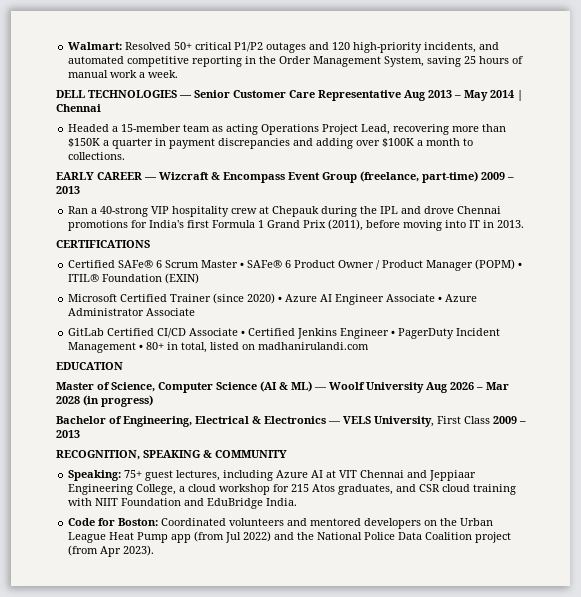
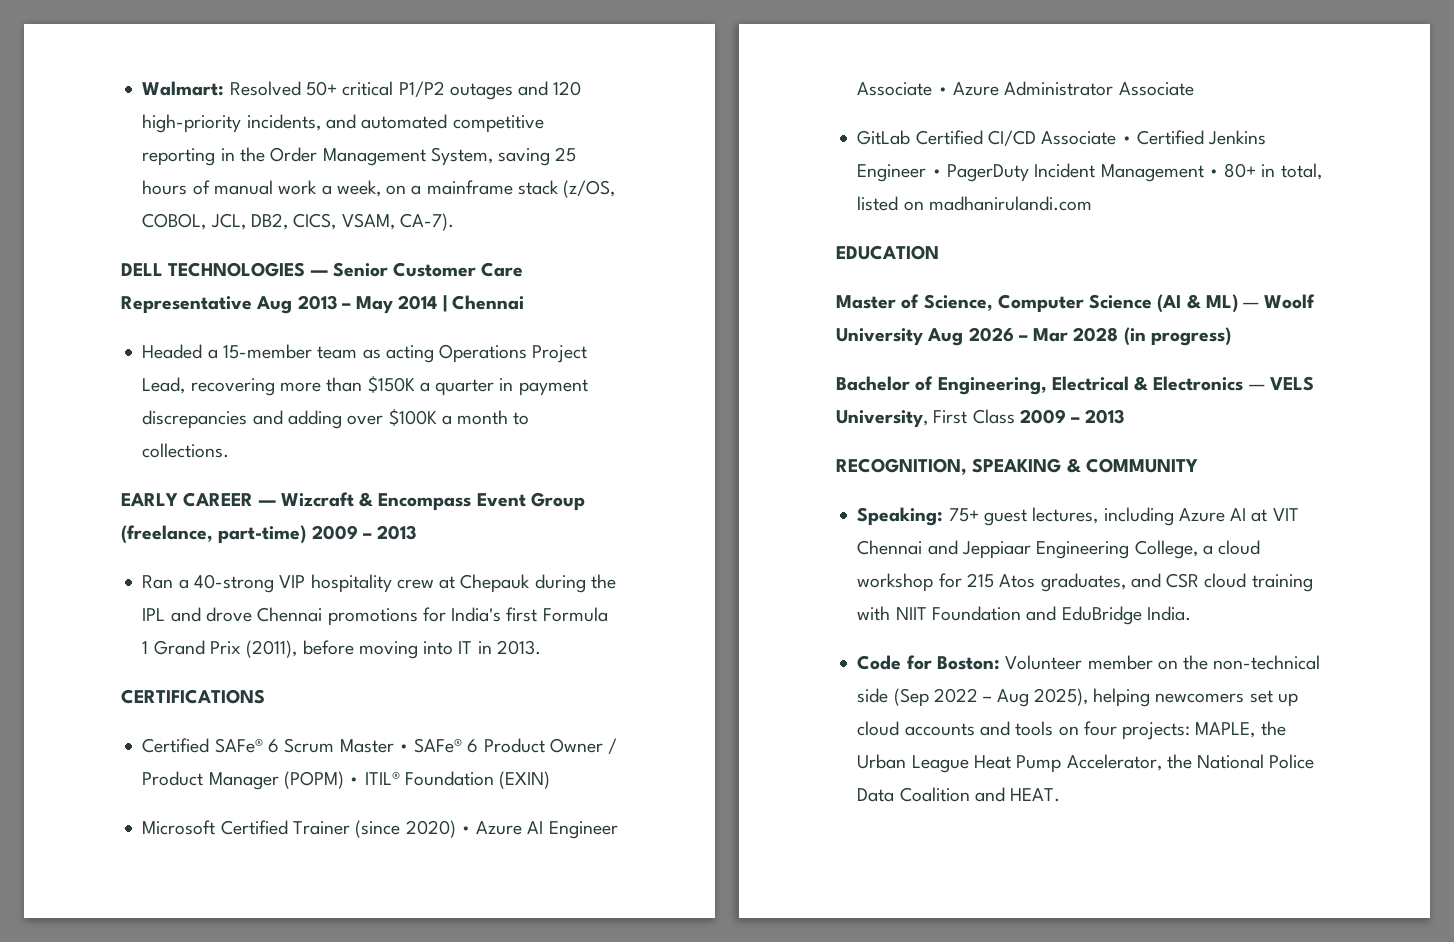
[148,70,179,78] week. -> [336,180,616,198] [142,213,454,231] week, on a mainframe stack (z/OS, COBOL, JCL, DB2, CICS, VSAM, CA-7).
[161,518,438,529] Coordinated volunteers and mentored developers on -> [1005,655,1321,670] [857,688,1298,707] [857,721,1256,740] Volunteer member on the non-technical side (Sep 2022 – Aug 2025), helping newcomers set up cloud accounts and tools on four projects: MAPLE,
[171,531,295,543] app (from Jul 2022) and -> [1066,754,1162,771] Accelerator,
[475,532,512,543] [68,545,155,557] project (from Apr 2023). -> [974,787,1061,802] and HEAT.

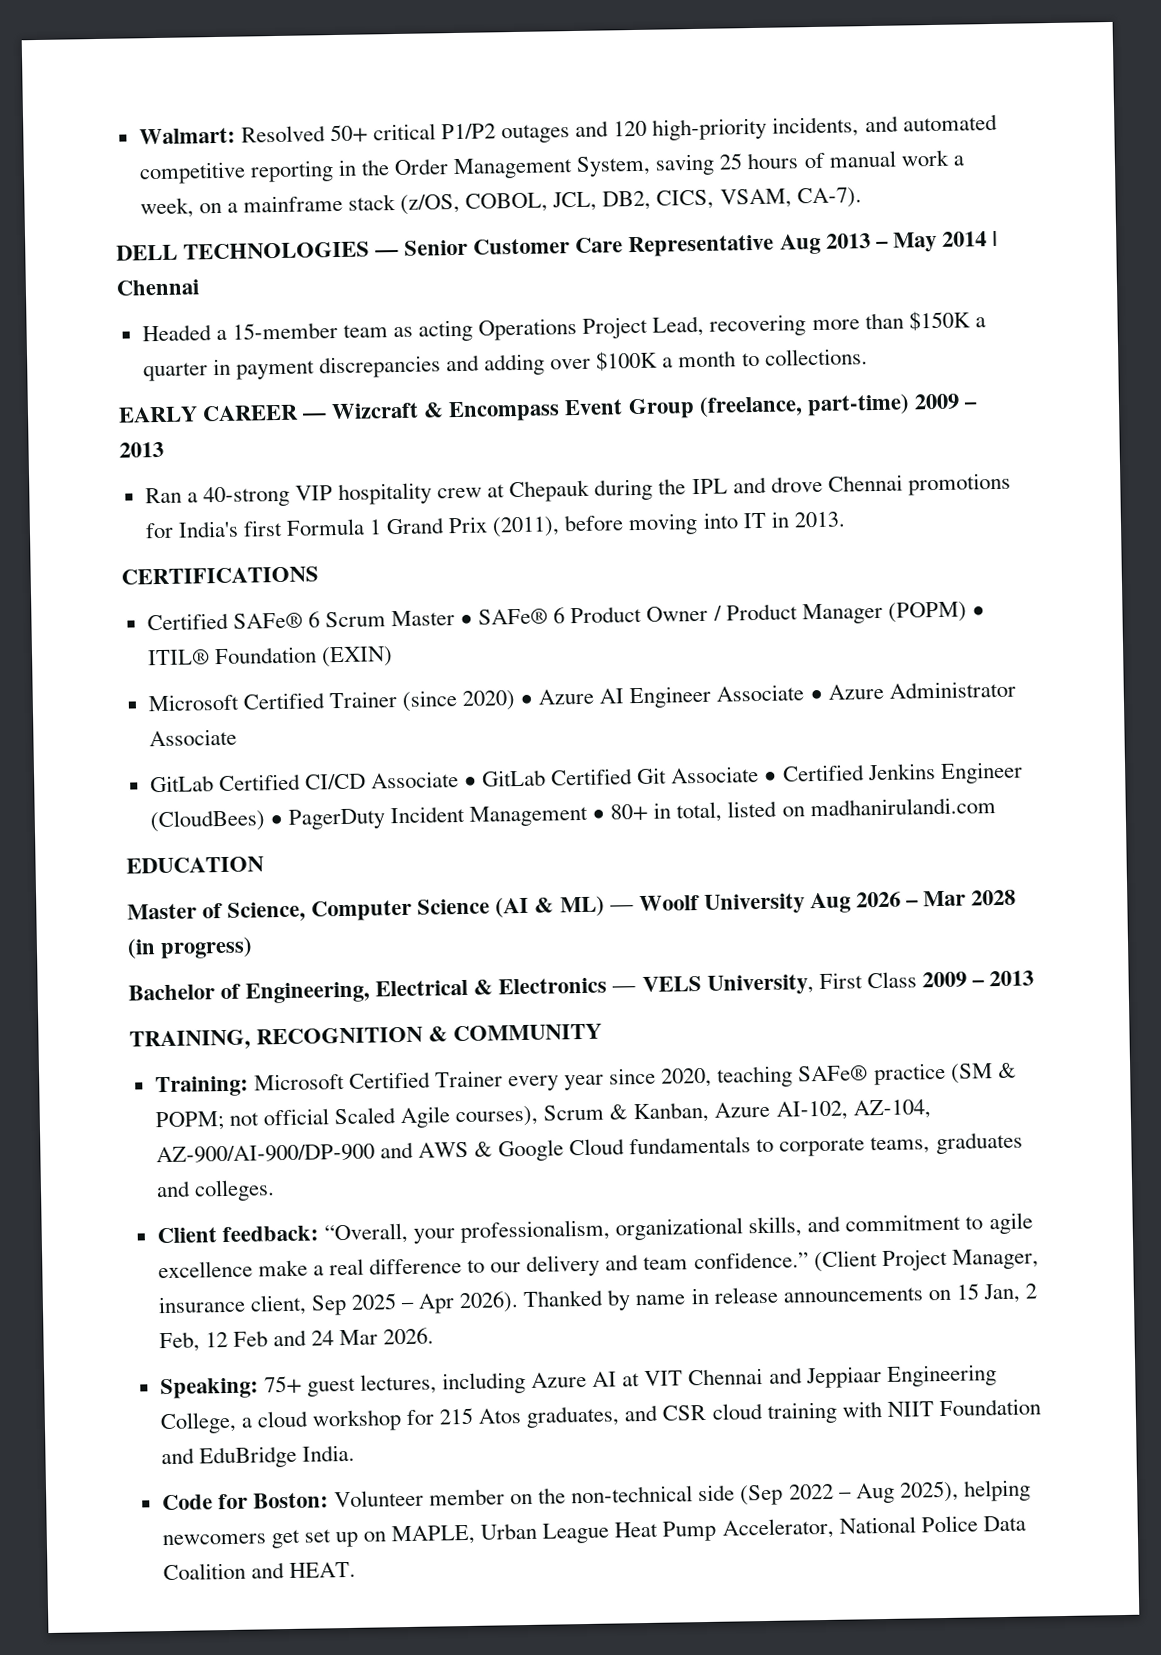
(1132, 140) none -> [482,766,778,787] GitLab Certified Git Associate •
(927, 173) none -> [149,809,266,833] (CloudBees)
[836,458,1062,475] RECOGNITION, SPEAKING -> [129,1026,424,1051] TRAINING, RECOGNITION
(1198, 465) none -> [154,1062,1017,1098] [154,1099,931,1132] [155,1131,1023,1164] [155,1179,275,1202] [156,1212,1033,1245] [157,1248,1039,1279] [157,1283,1037,1316] [158,1327,435,1353] // Training: Microsoft Certified Trainer every year since 2020, teaching SAFe® practice (SM & POPM; not official Scaled Agile courses), Scrum & Kanban, Azure AI-102, AZ-104, AZ-900/AI-900/DP-900 and AWS & Google Cloud fundamentals to corporate teams, graduates and colleges. // Client feedback: “Overall, your professionalism, organizational skills, and commitment to agile excellence make a real difference to our delivery and team confidence.” (Client Project Manager, insurance client, Sep 2025 – Apr 2026). Thanked by name in release announcements on 15 Jan, 2 Feb, 12 Feb and 24 Mar 2026.
(1245, 698) none -> [270,1529,301,1549] get
[857,721,1286,740] cloud accounts and tools on four projects: MAPLE, the -> [363,1524,476,1546] on MAPLE,
[1166,754,1192,769] the -> (834, 1528) none

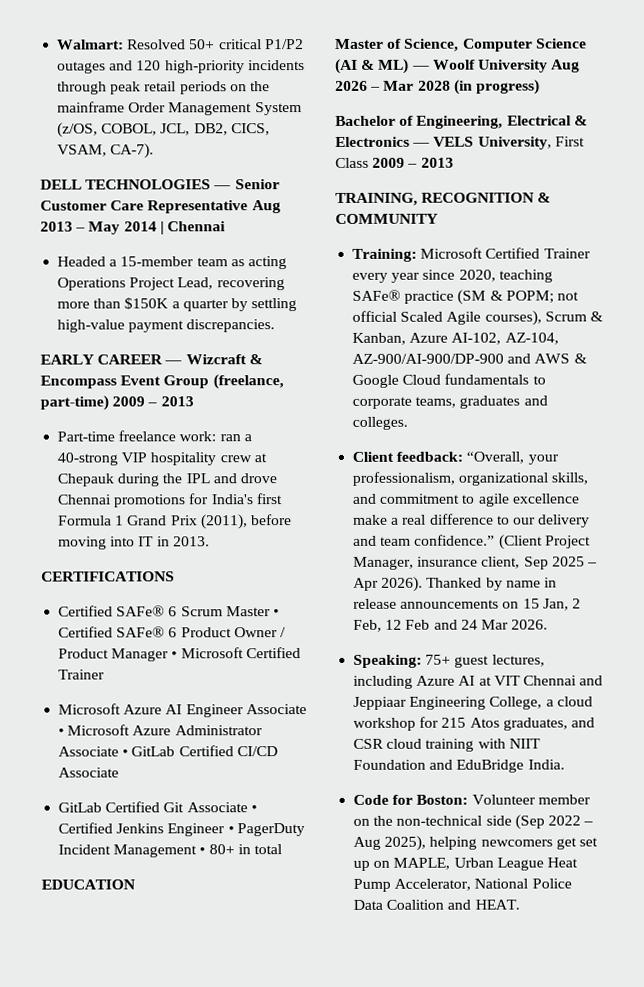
[772,113,998,138] [138,149,964,185] [139,193,397,219] incidents, and automated competitive reporting in the Order Management System, saving 25 hours of manual work a week, on a mainframe stack -> [247,60,305,71] [57,81,270,95] [57,101,302,116] incidents through peak retail periods on the mainframe Order Management System
[212,348,868,380] in payment discrepancies and adding over $100K a month to collections. -> [230,298,298,312] [57,319,276,333] by settling high-value payment discrepancies.
[144,487,182,504] Ran -> [57,430,241,442] Part-time freelance work: ran
(474, 619) none -> [58,626,114,638] Certified
[887,601,985,623] [146,646,393,668] [147,690,534,712] (POPM) • ITIL® Foundation (EXIN) // Microsoft Certified Trainer (since 2020) • -> [171,647,301,659] [58,669,106,680] [58,703,122,715] • Microsoft Certified Trainer // Microsoft
(823, 695) none -> [67,724,131,736] Microsoft
(237, 737) // -> [122,749,129,757] •
[464,776,478,787] • -> (120, 772) //
[149,809,266,833] (CloudBees) -> (226, 830) none
[676,797,996,823] total, listed on madhanirulandi.com -> [253,844,282,855] total

